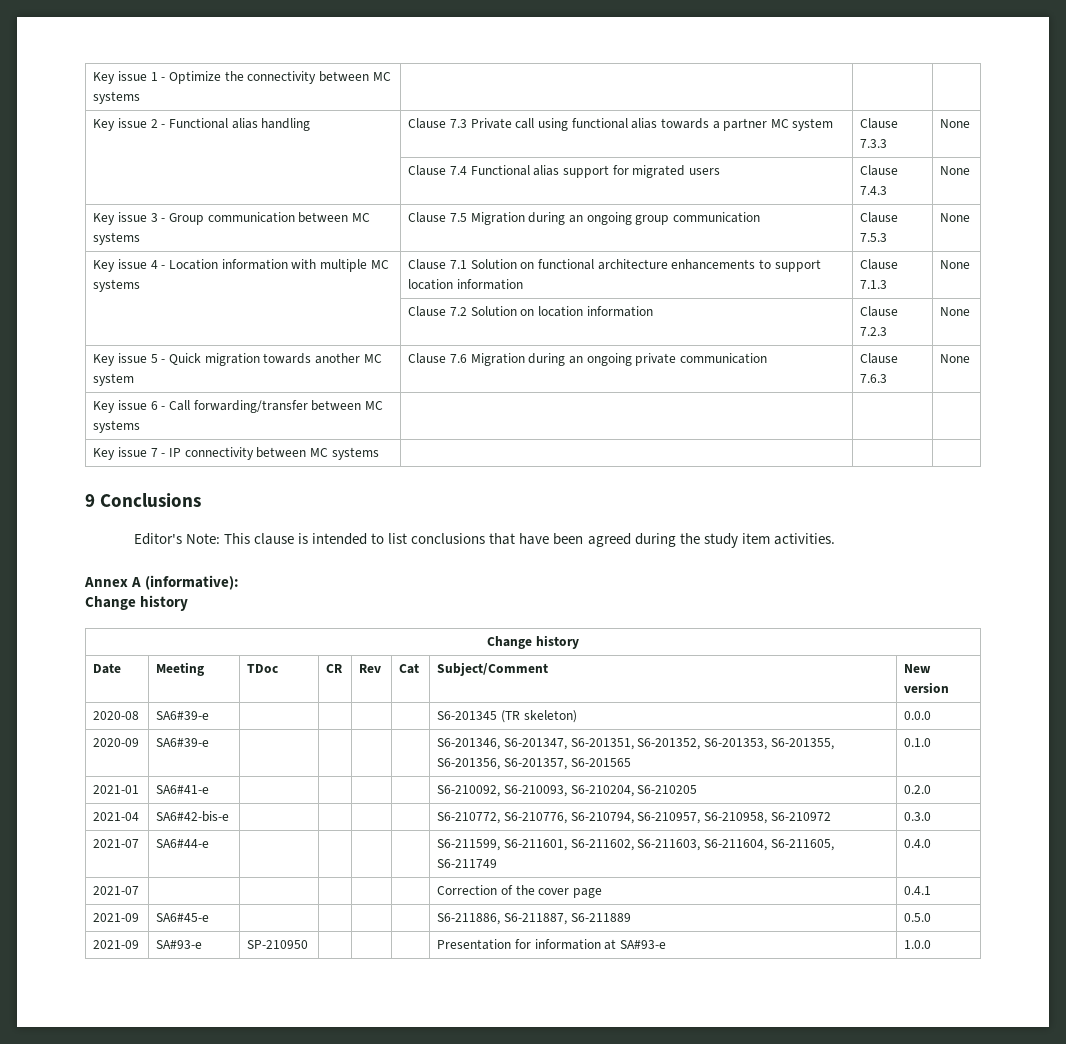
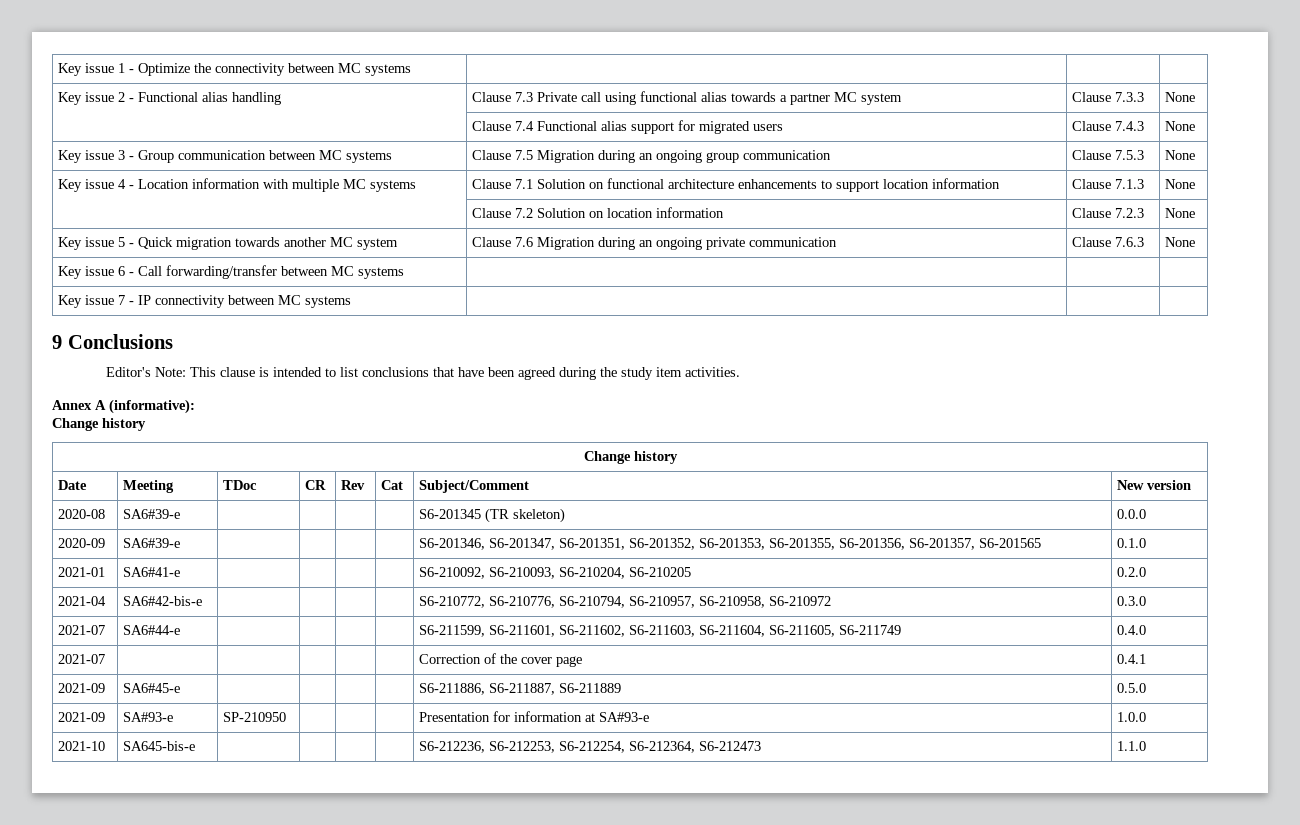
(932, 944) none -> [58,741,106,751] [123,741,196,751] [419,741,762,753] [1117,741,1147,751] // 2021-10 | SA645-bis-e | | | | | S6-212236, S6-212253, S6-212254, S6-212364, S6-212473 | 1.1.0

